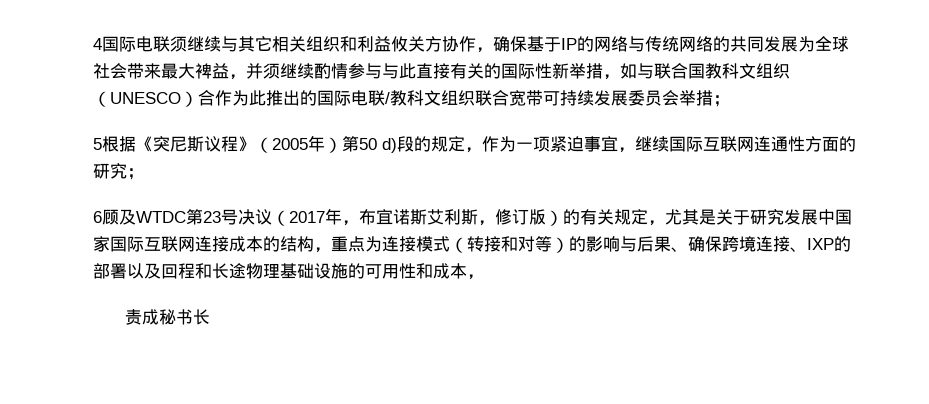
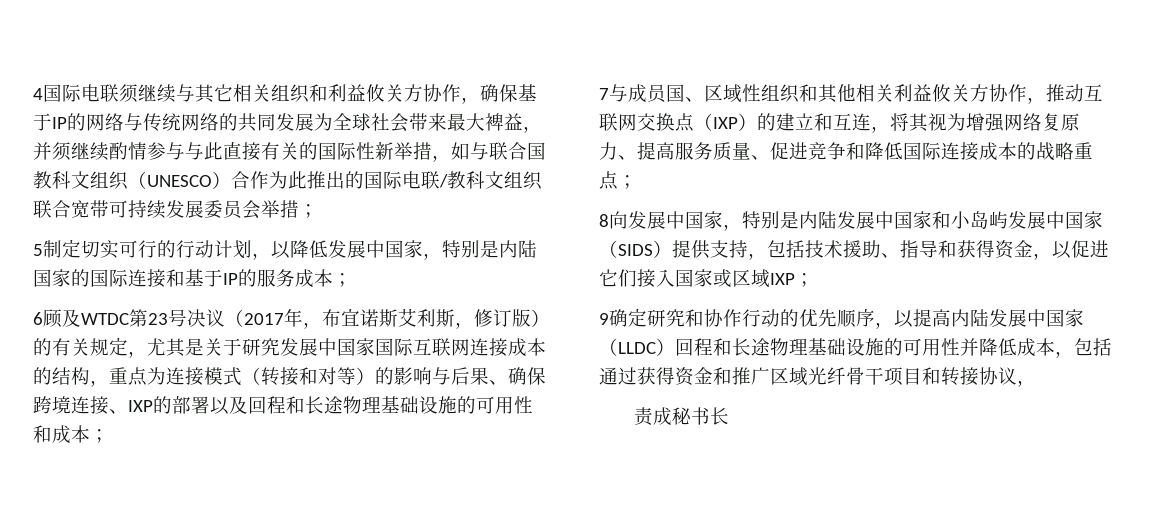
[102,135,856,153] [93,163,127,179] 根据《突尼斯议程》（2005年）第50 d)段的规定，作为一项紧迫事宜，继续国际互联网连通性方面的研究 -> [43,239,537,260] [33,269,333,288] 制定切实可行的行动计划，以降低发展中国家，特别是内陆国家的国际连接和基于IP的服务成本
(467, 271) none -> [90,429,109,443] [599,84,1103,104] [599,113,1080,133] [599,142,1093,161] [599,171,637,190] [599,211,1103,231] [599,240,1109,260] [599,269,814,288] [599,308,1084,329] [599,338,1112,358] [599,367,1017,386] ； // 7与成员国、区域性组织和其他相关利益攸关方协作，推动互联网交换点（IXP）的建立和互连，将其视为增强网络复原力、提高服务质量、促进竞争和降低国际连接成本的战略重点； // 8向发展中国家，特别是内陆发展中国家和小岛屿发展中国家（SIDS）提供支持，包括技术援助、指导和获得资金，以促进它们接入国家或区域IXP； // 9确定研究和协作行动的优先顺序，以提高内陆发展中国家（LLDC）回程和长途物理基础设施的可用性并降低成本，包括通过获得资金和推广区域光纤骨干项目和转接协议

